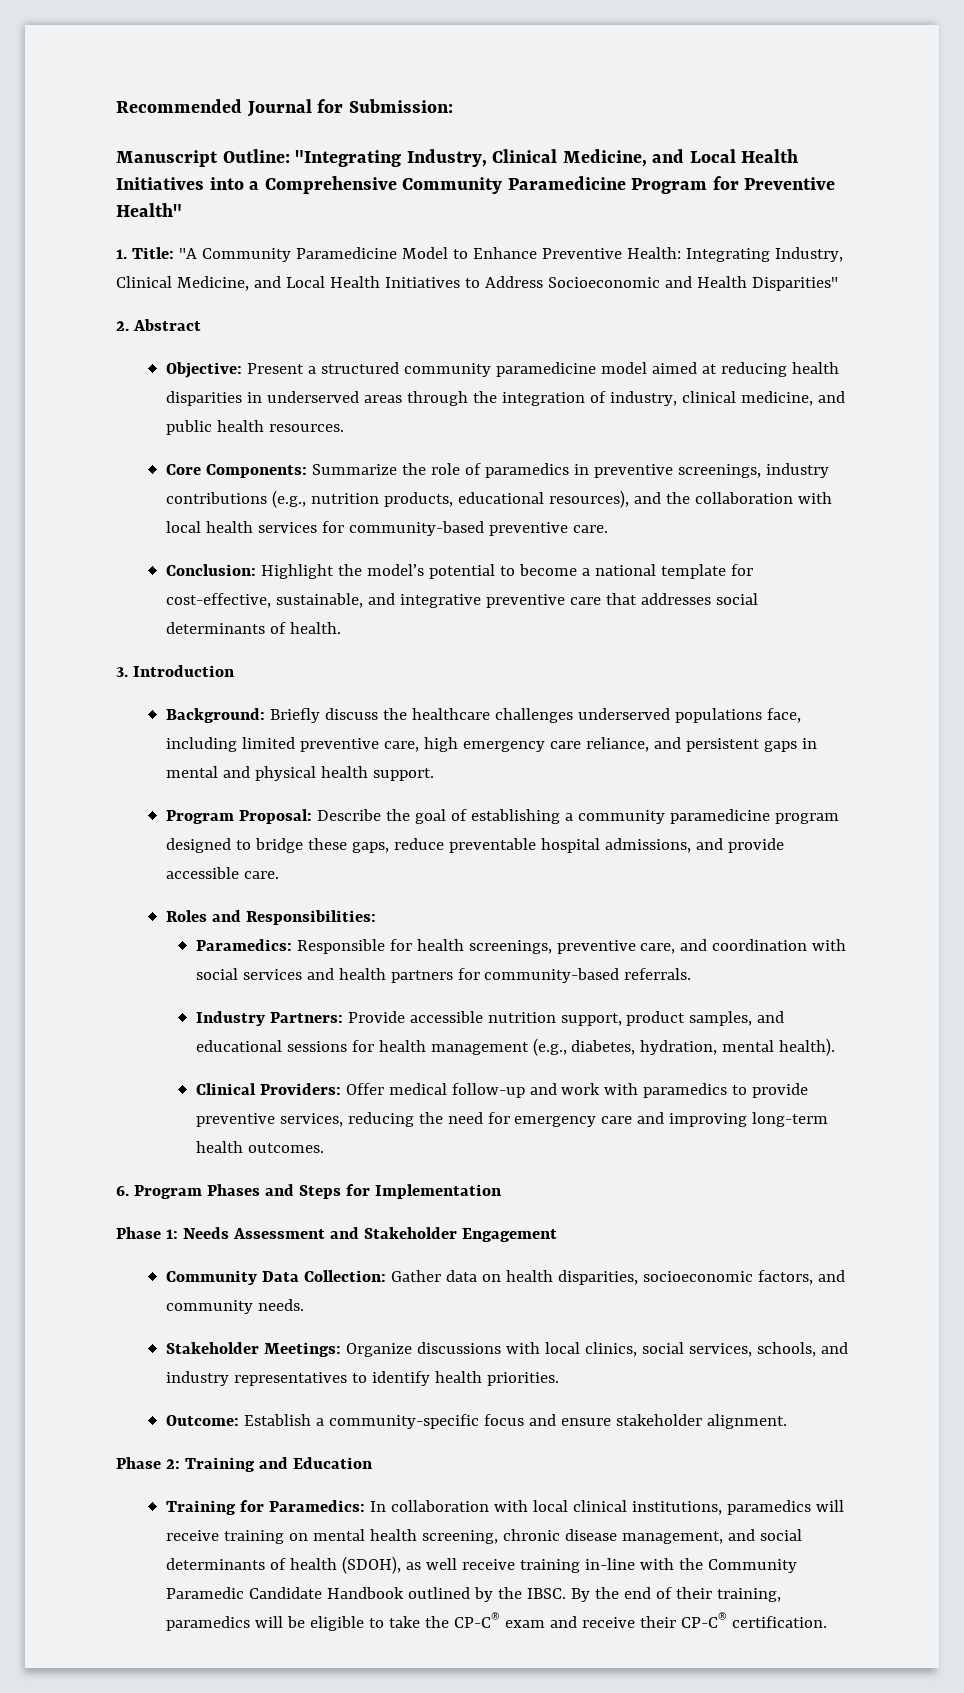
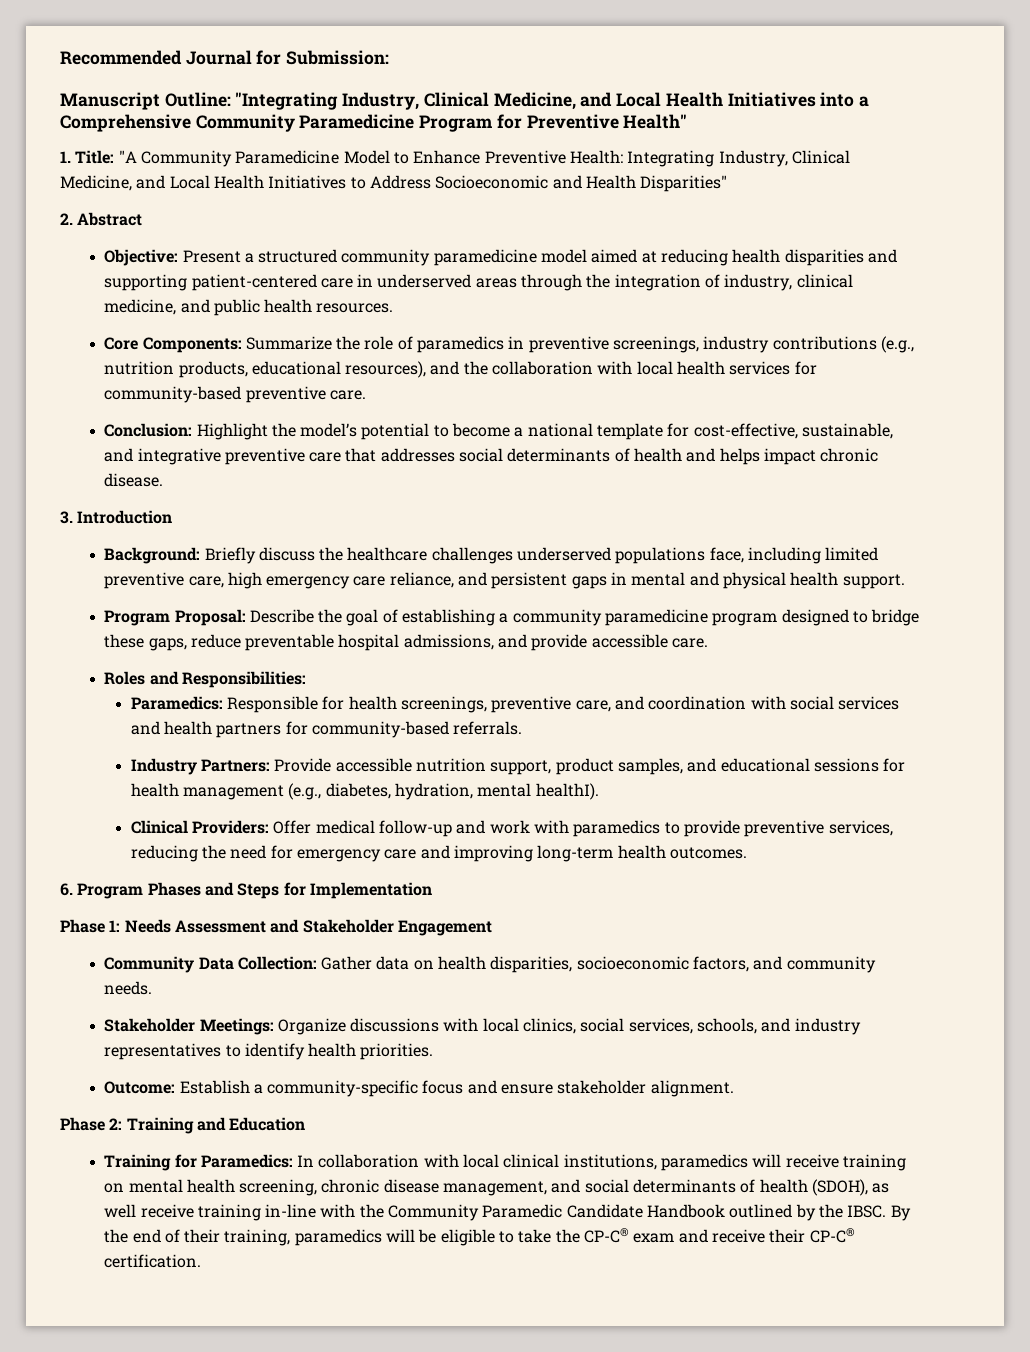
(242, 398) none -> [868,249,898,263] [104,274,353,291] and supporting patient-centered care
[289,622,341,634] health. -> [634,448,879,465] [104,473,164,487] health and helps impact chronic disease.
[779,1038,836,1056] health). -> [535,783,599,800] healthI).

